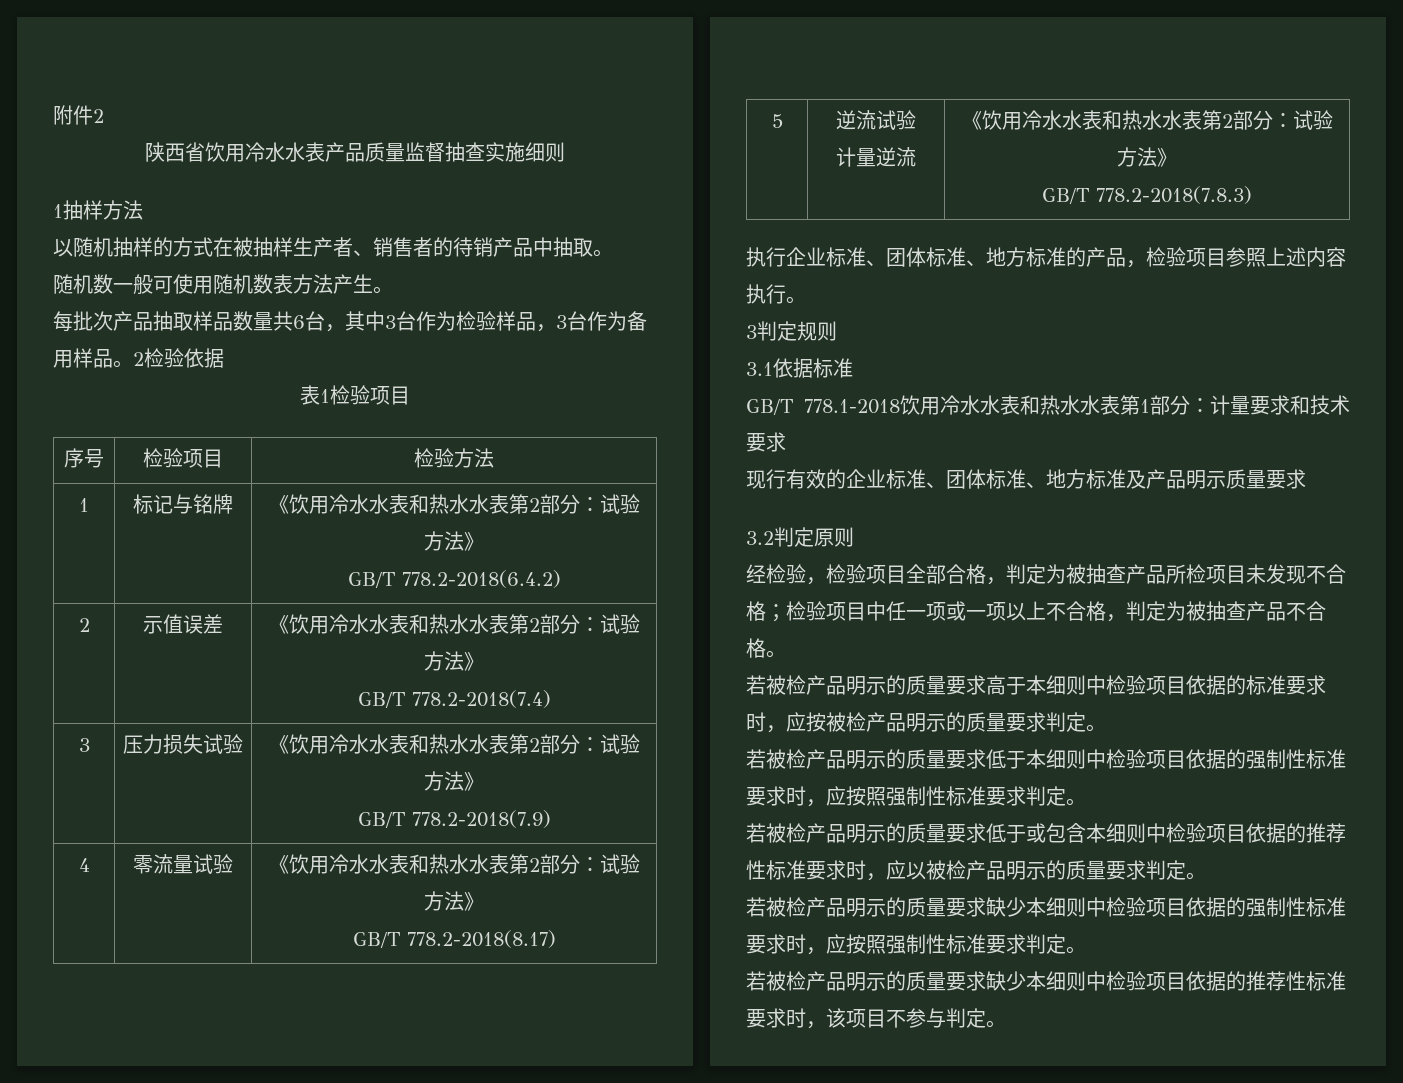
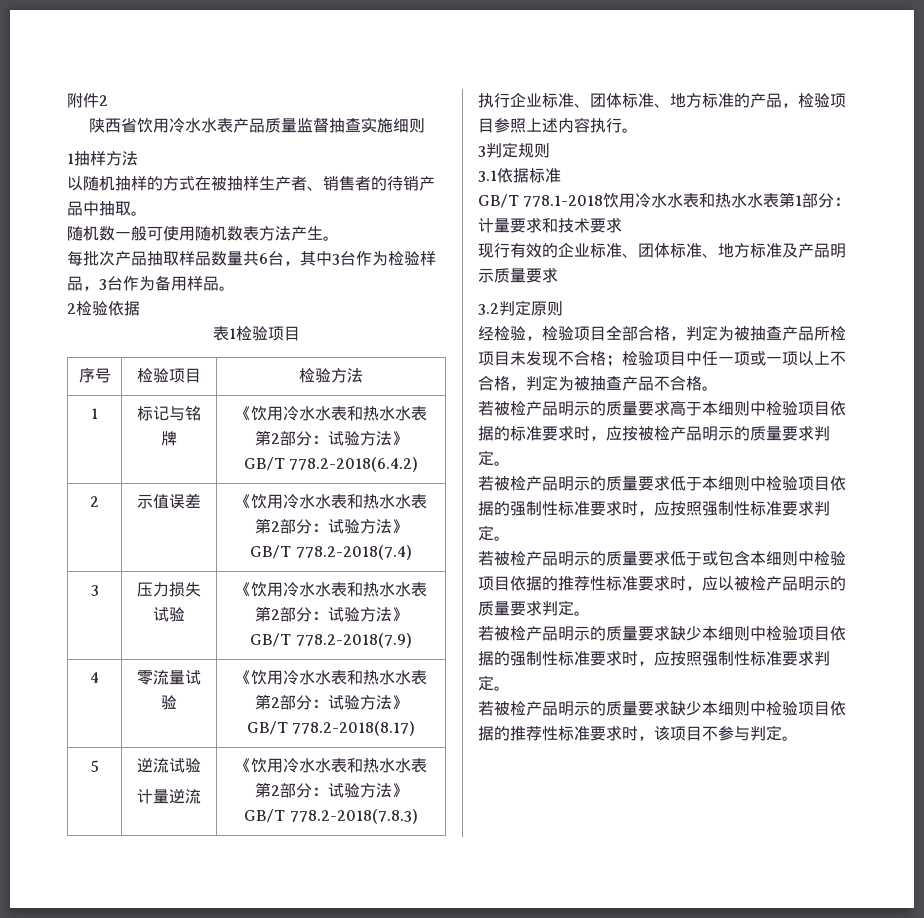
(133, 364) none -> (235, 288) //

